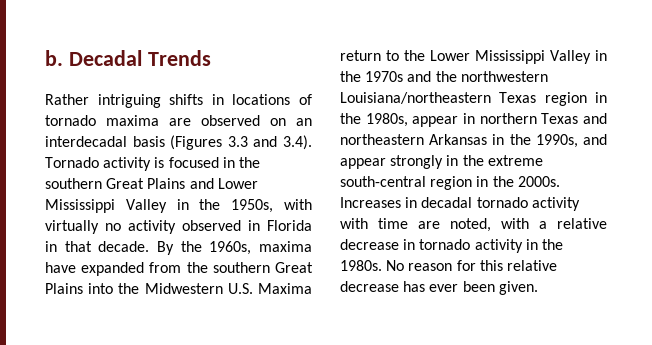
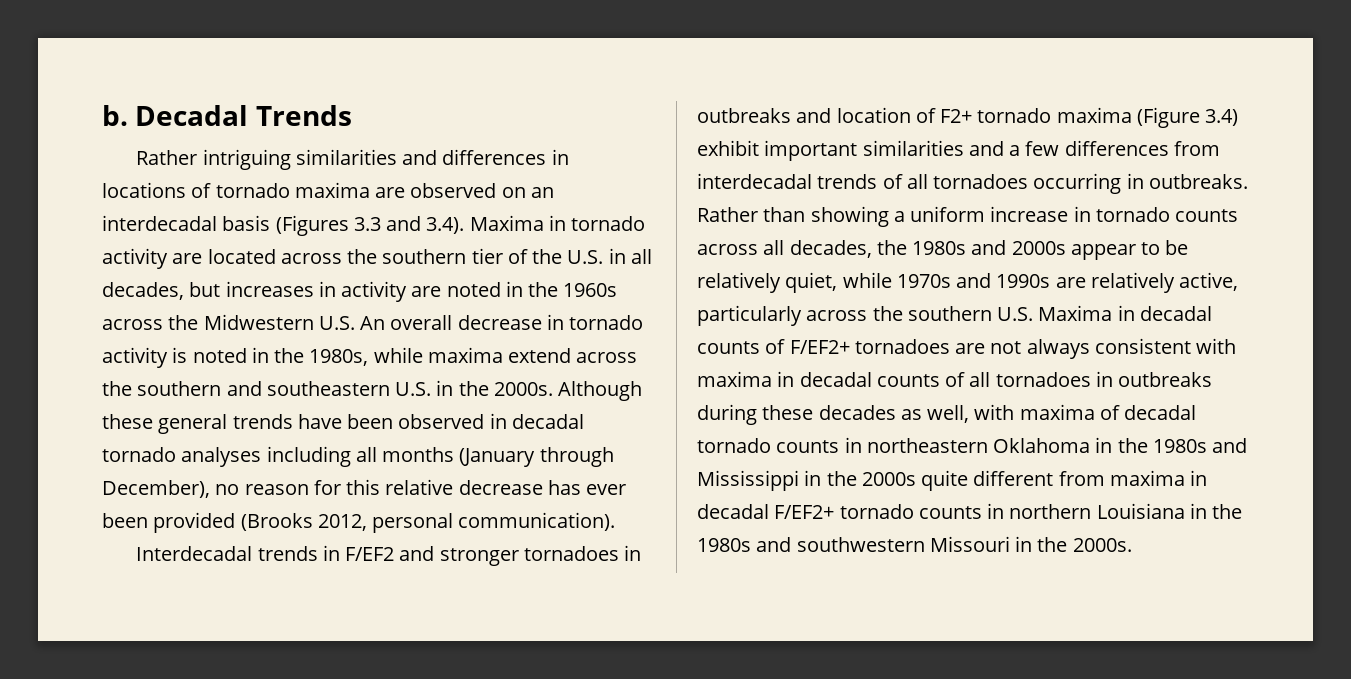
[169,94,204,105] shifts -> [295,149,547,165] similarities and differences
[45,157,260,171] [45,178,258,189] [45,199,312,213] [45,220,312,234] [45,241,312,255] [45,262,313,276] [45,283,312,294] [340,50,607,64] [340,71,548,82] [340,92,607,106] [340,113,607,127] [340,134,607,148] [340,155,543,169] [340,176,560,190] [340,197,580,211] [340,218,607,232] [340,239,563,253] [340,260,405,271] Tornado activity is focused in the southern Great Plains and Lower Mississippi Valley in the 1950s, with virtually no activity observed in Florida in that decade. By the 1960s, maxima have expanded from the southern Great Plains into the Midwestern U.S. Maxima return to the Lower Mississippi Valley in the 1970s and the northwestern Louisiana/northeastern Texas region in the 1980s, appear in northern Texas and northeastern Arkansas in the 1990s, and appear strongly in the extreme south-central region in the 2000s. Increases in decadal tornado activity with time are noted, with a relative decrease in tornado activity in the 1980s. No -> [469,215,646,231] [102,248,652,269] [102,281,618,302] [102,314,644,330] [102,347,638,368] [102,380,643,401] [102,413,584,434] [102,446,614,467] [102,480,240,498] Maxima in tornado activity are located across the southern tier of the U.S. in all decades, but increases in activity are noted in the 1960s across the Midwestern U.S. An overall decrease in tornado activity is noted in the 1980s, while maxima extend across the southern and southeastern U.S. in the 2000s. Although these general trends have been observed in decadal tornado analyses including all months (January through December), no
[498,281,538,295] given. -> [153,512,616,533] [136,545,642,566] [697,107,1239,128] [697,140,1220,161] [697,173,1248,194] [697,206,1239,227] [697,240,1189,260] [697,272,1239,293] [697,305,1212,326] [697,338,1237,359] [697,371,1213,387] [697,404,1197,425] [697,437,1248,453] [697,470,1208,491] [697,503,1243,519] [697,536,1132,552] provided (Brooks 2012, personal communication). // Interdecadal trends in F/EF2 and stronger tornadoes in outbreaks and location of F2+ tornado maxima (Figure 3.4) exhibit important similarities and a few differences from interdecadal trends of all tornadoes occurring in outbreaks. Rather than showing a uniform increase in tornado counts across all decades, the 1980s and 2000s appear to be relatively quiet, while 1970s and 1990s are relatively active, particularly across the southern U.S. Maxima in decadal counts of F/EF2+ tornadoes are not always consistent with maxima in decadal counts of all tornadoes in outbreaks during these decades as well, with maxima of decadal tornado counts in northeastern Oklahoma in the 1980s and Mississippi in the 2000s quite different from maxima in decadal F/EF2+ tornado counts in northern Louisiana in the 1980s and southwestern Missouri in the 2000s.

